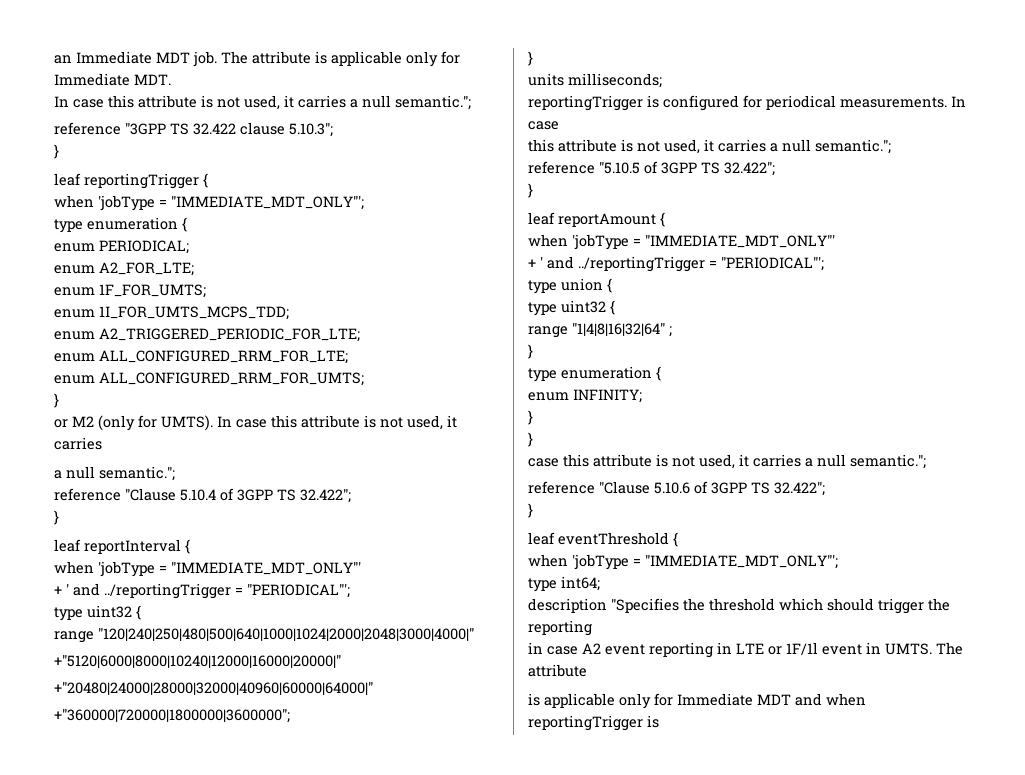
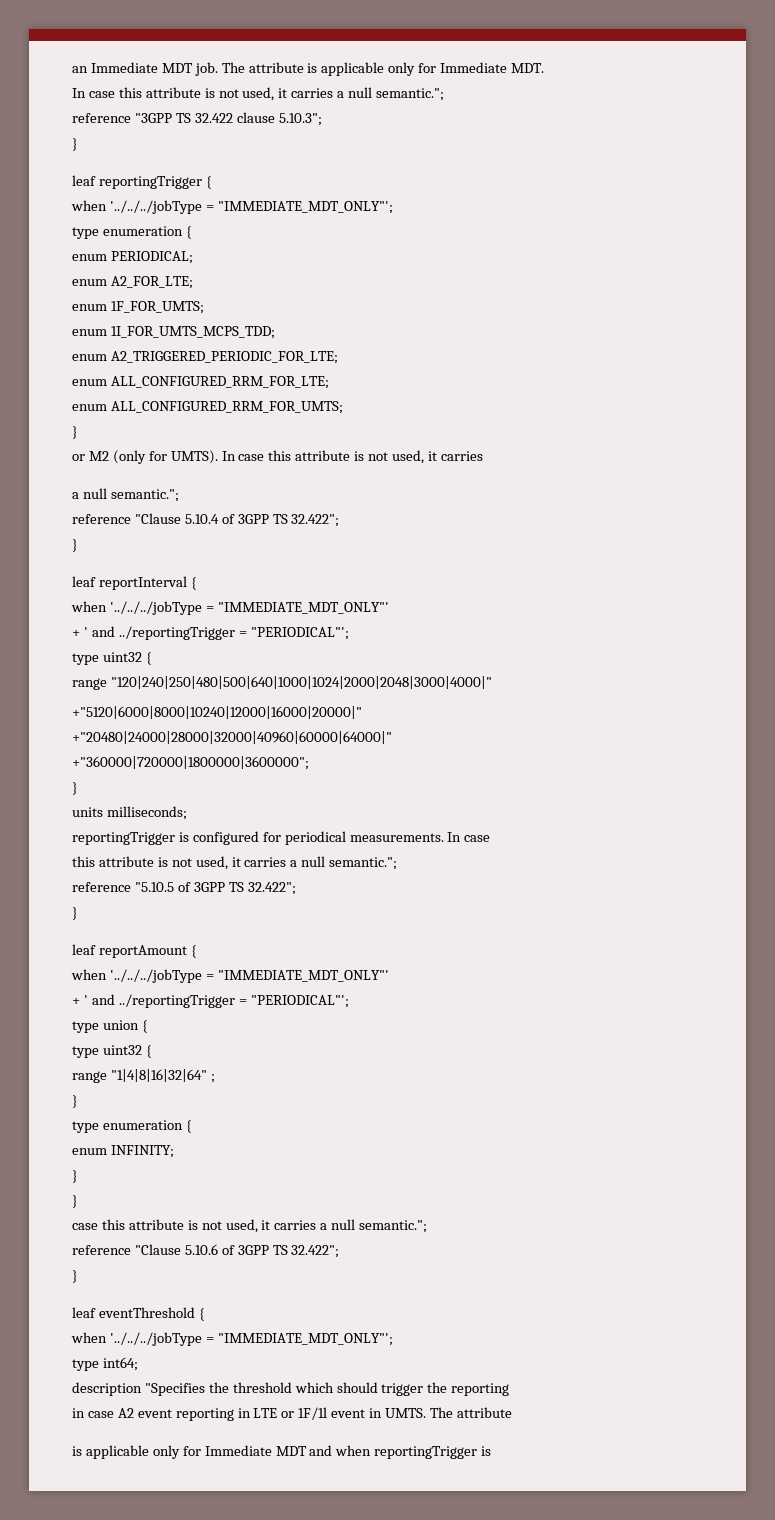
[98,195,155,211] 'jobType -> [109,200,202,214] '../../../jobType
[98,561,155,577] 'jobType -> [109,601,202,615] '../../../jobType
[572,234,629,250] 'jobType -> [109,969,202,983] '../../../jobType
[572,554,629,570] 'jobType -> [109,1332,202,1346] '../../../jobType

